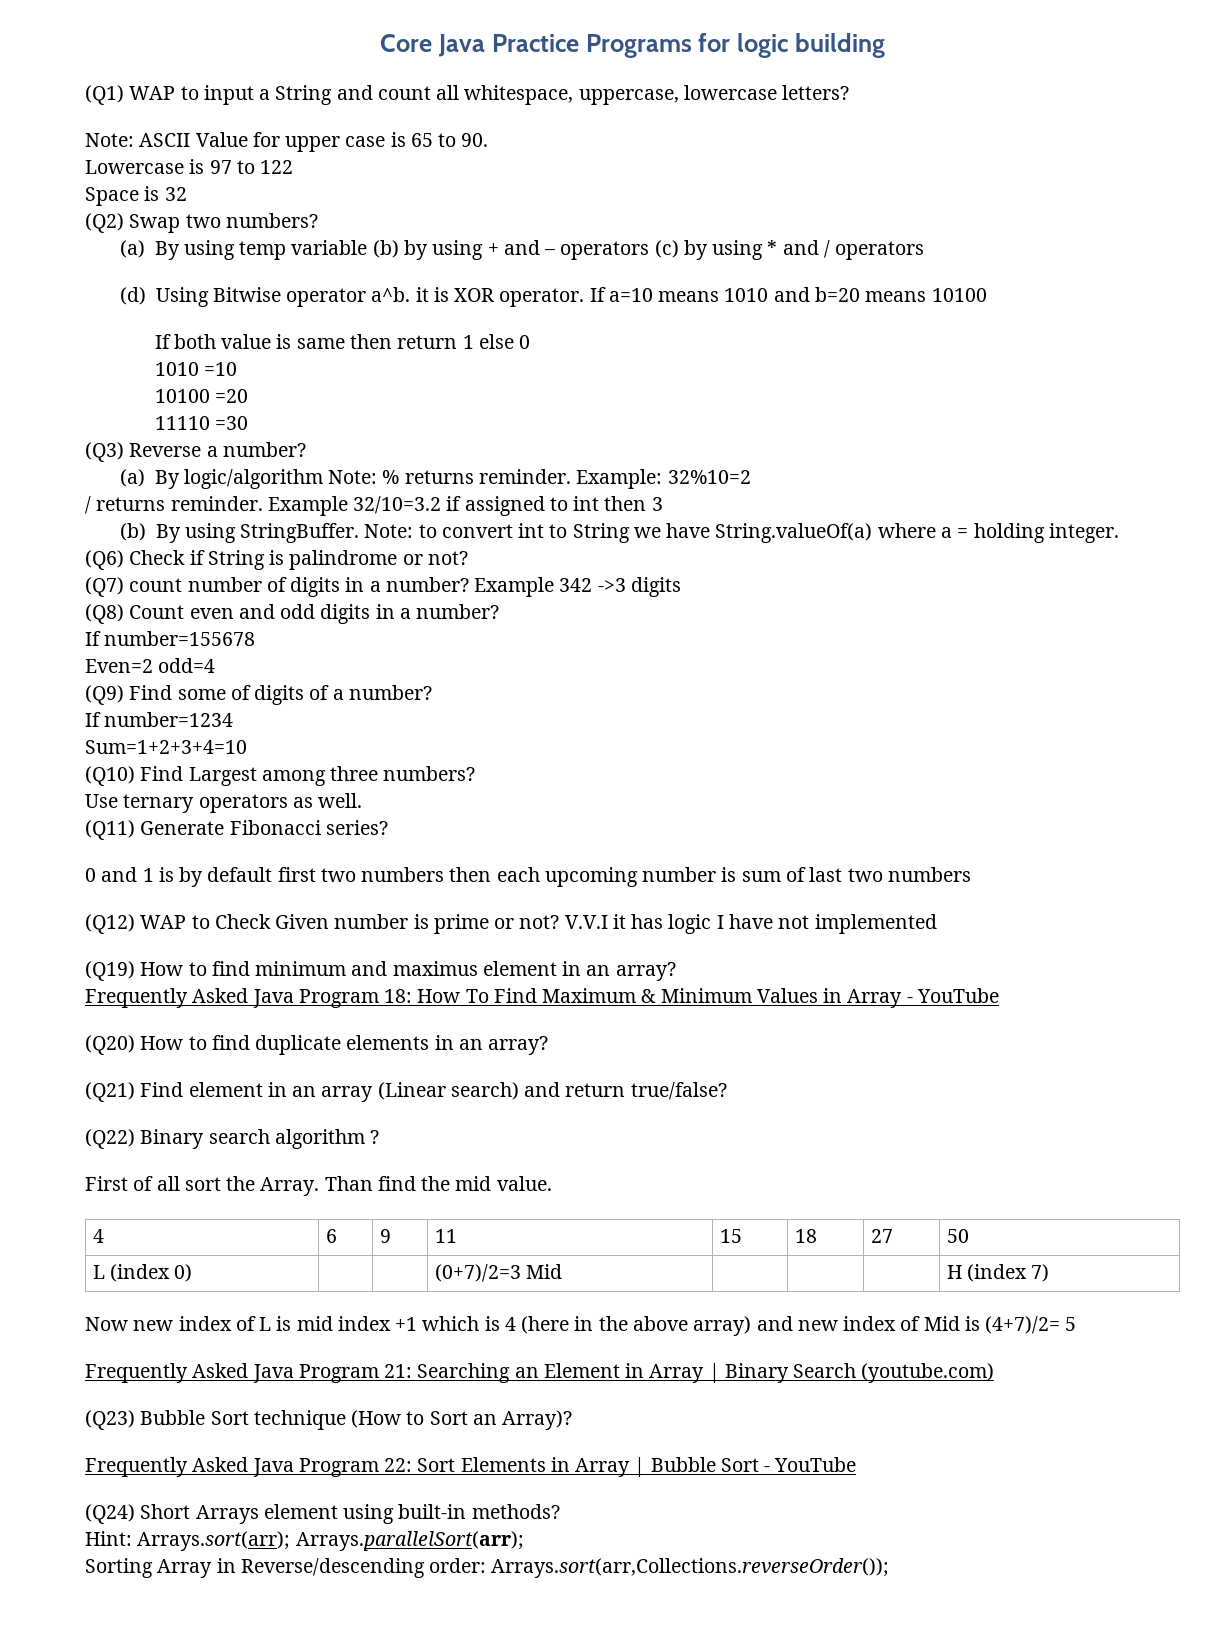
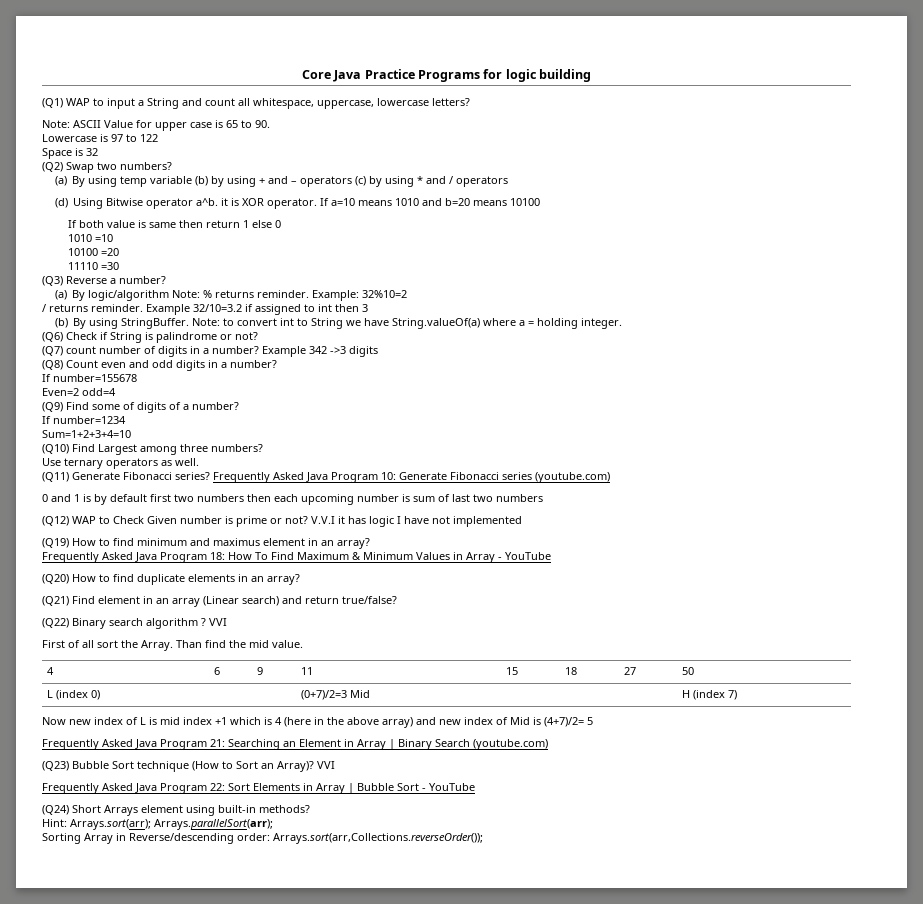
(388, 827) none -> [213,472,610,483] Frequently Asked Java Program 10: Generate Fibonacci series (youtube.com)
(380, 1137) none -> [209,618,227,626] VVI
(573, 1420) none -> [317,761,335,769] VVI

